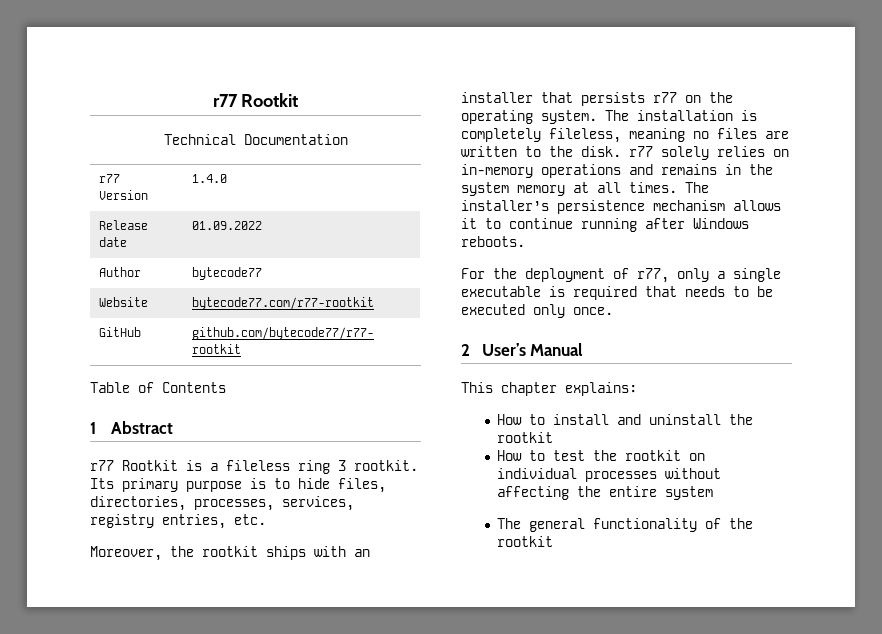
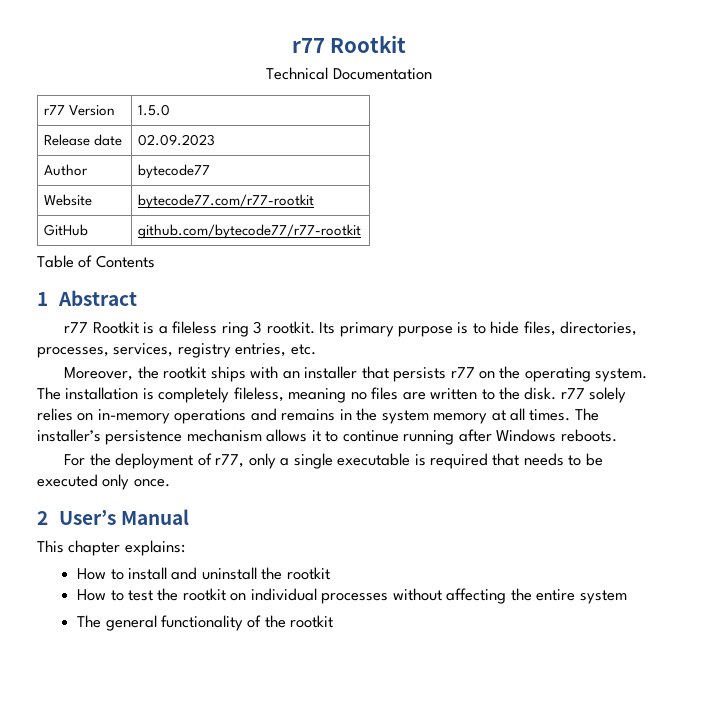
[191,174,227,183] 1.4.0 -> [138,104,171,116] 1.5.0
[191,221,262,230] 01.09.2022 -> [138,134,216,146] 02.09.2023

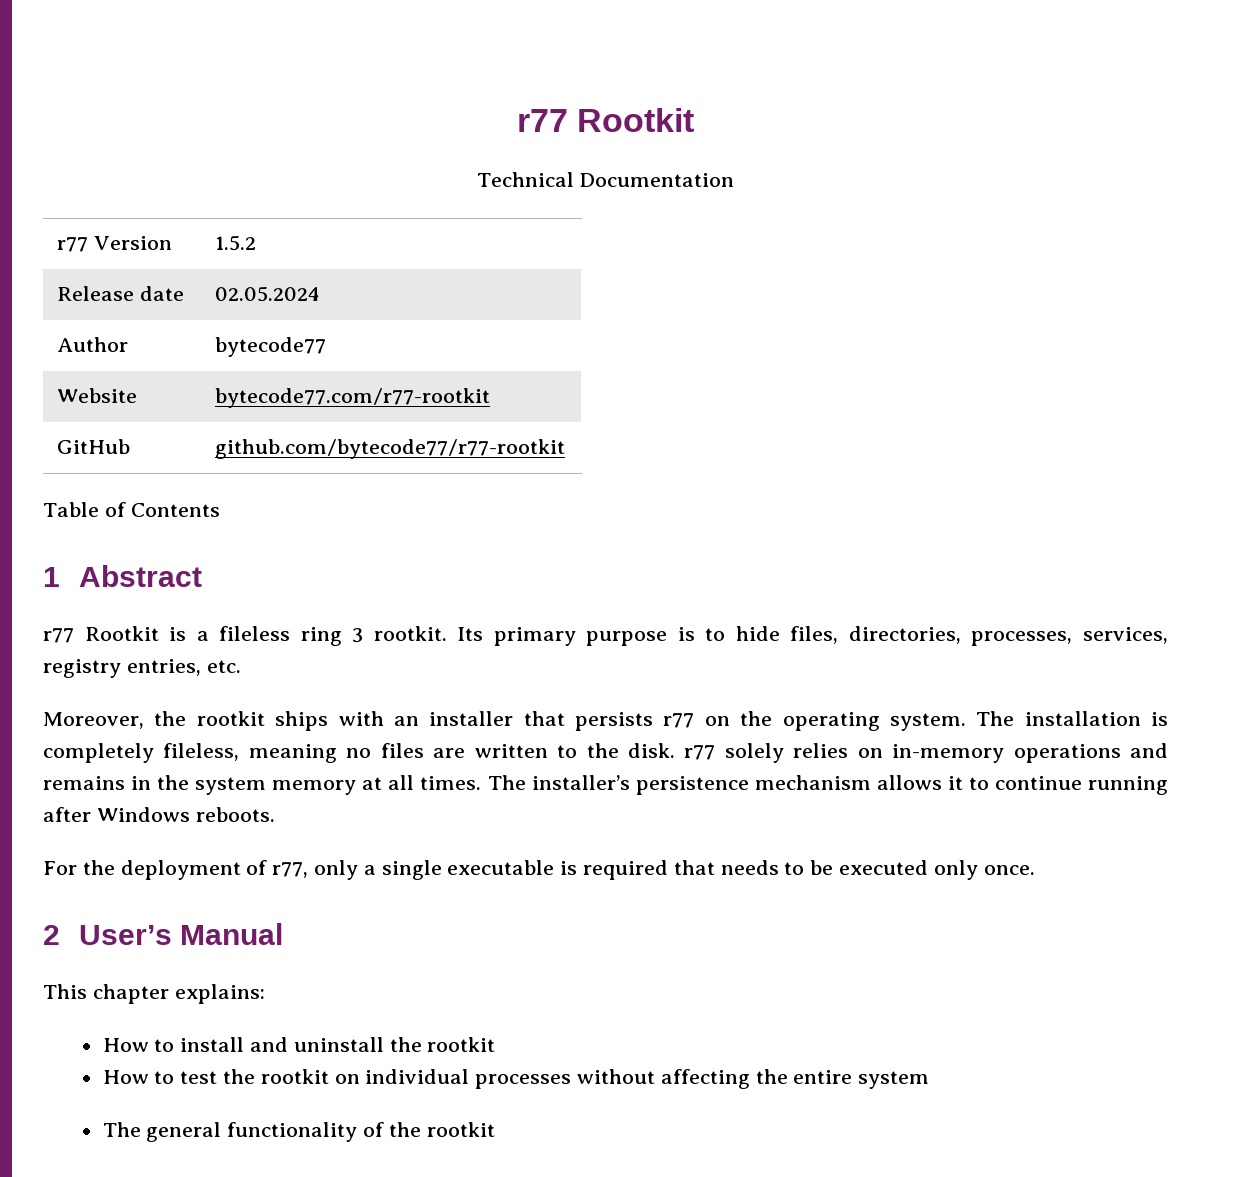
[138,104,171,116] 1.5.0 -> [215,235,257,251] 1.5.2
[138,134,216,146] 02.09.2023 -> [215,286,321,302] 02.05.2024

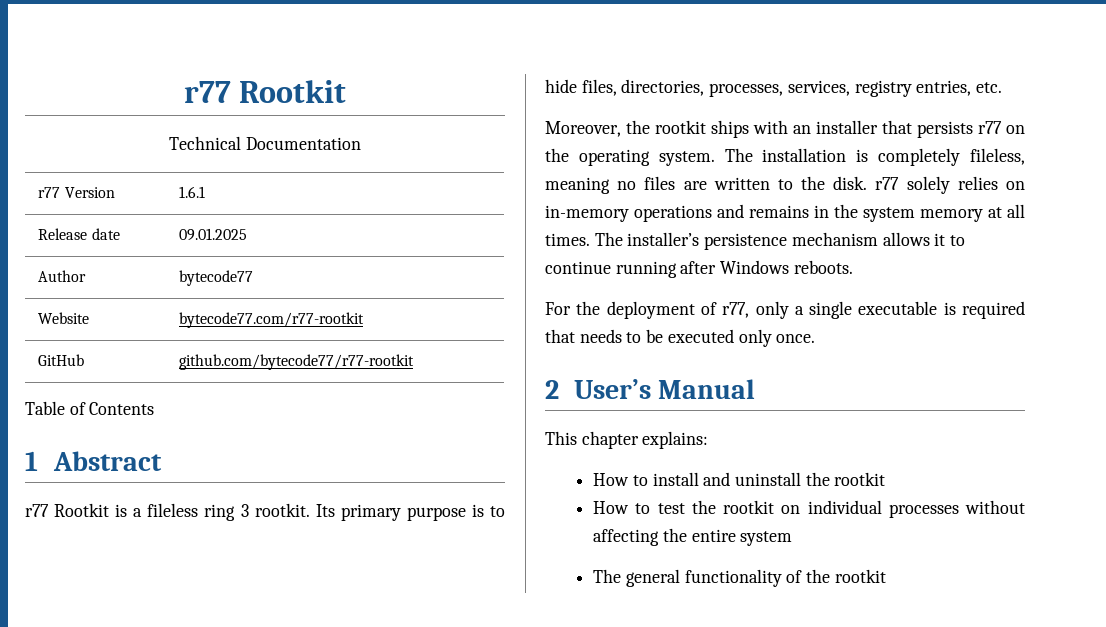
[215,235,257,251] 1.5.2 -> [179,186,206,198] 1.6.1
[215,286,321,302] 02.05.2024 -> [179,228,248,241] 09.01.2025

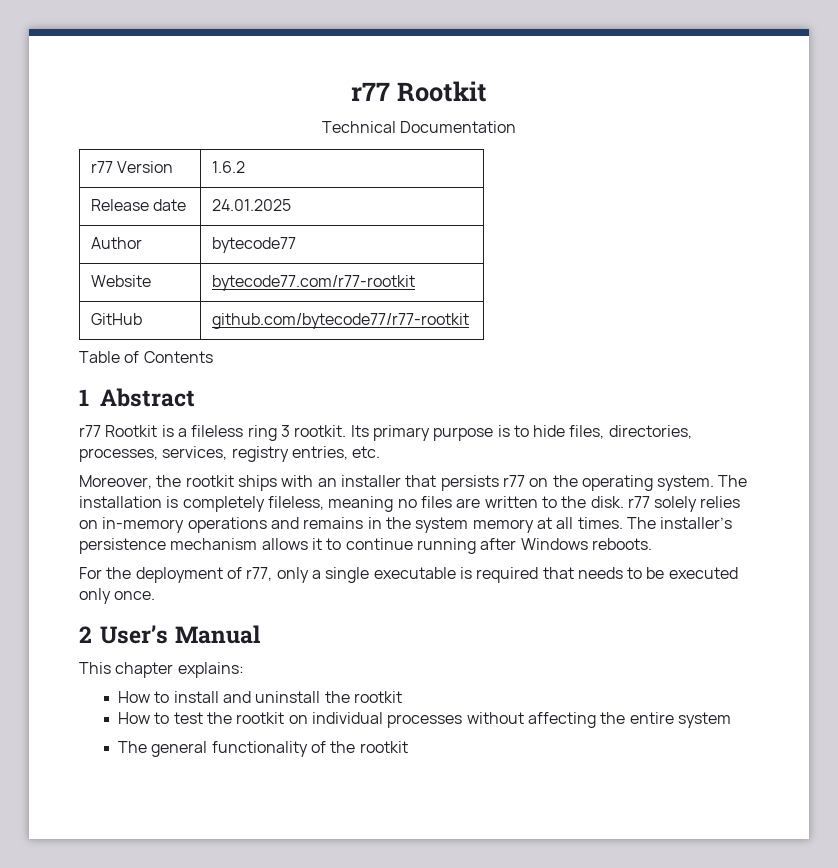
[179,186,206,198] 1.6.1 -> [212,161,246,173] 1.6.2
[179,228,248,241] 09.01.2025 -> [212,199,292,211] 24.01.2025

